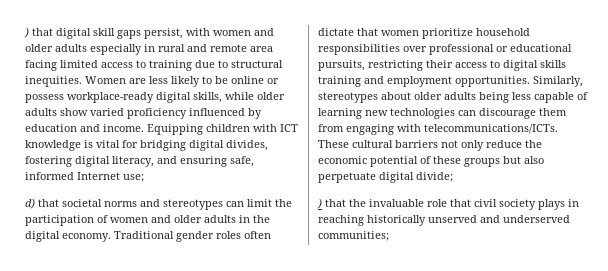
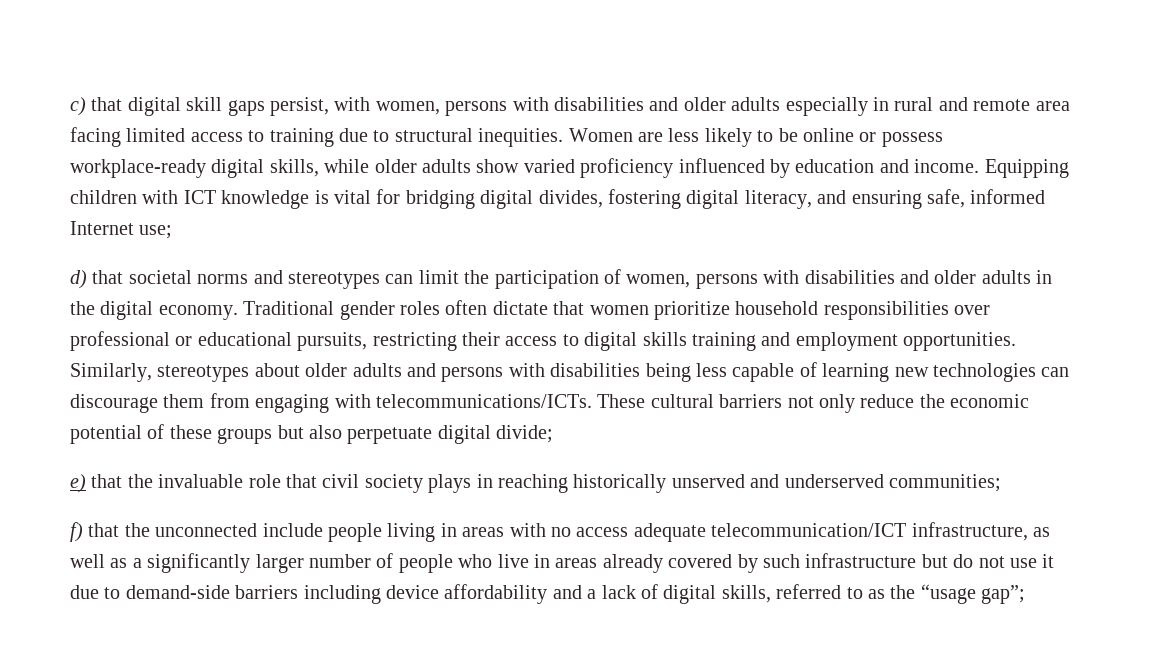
[24,27,29,38] ) -> [70,97,86,116] c)
[213,30,251,36] women -> [375,97,644,116] women, persons with disabilities
[110,217,148,223] women -> [626,270,895,289] women, persons with disabilities
(476, 96) none -> [407,363,641,382] and persons with disabilities
[317,198,322,209] ) -> [70,474,86,493] e)
(389, 236) none -> [70,522,1050,542] [70,553,1055,573] [70,584,1026,604] // f) that the unconnected include people living in areas with no access adequate telecommunication/ICT infrastructure, as well as a significantly larger number of people who live in areas already covered by such infrastructure but do not use it due to demand-side barriers including device affordability and a lack of digital skills, referred to as the “usage gap”;

